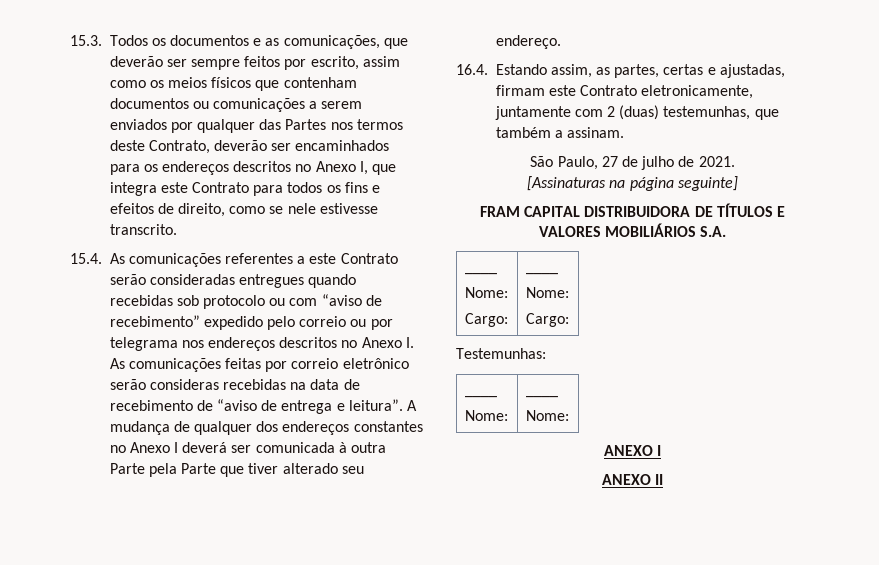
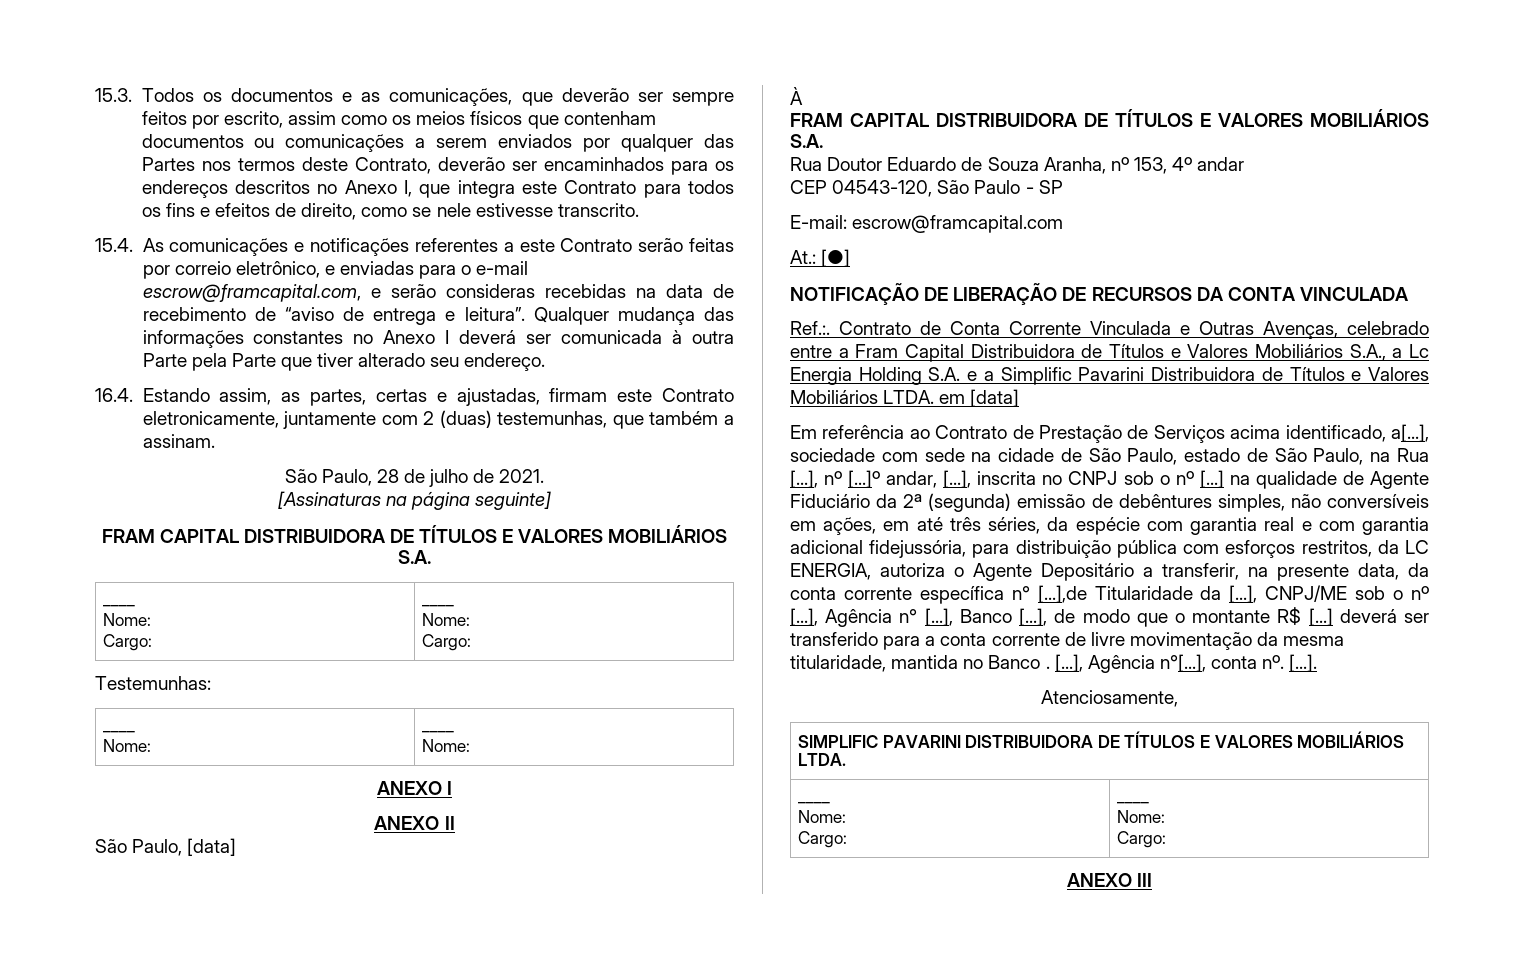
(221, 260) none -> [294,238,409,256] e notificações
[149,274,357,288] [109,294,382,309] [109,315,393,330] [109,337,414,351] [109,358,409,372] consideradas entregues quando recebidas sob protocolo ou com “aviso de recebimento” expedido pelo correio ou por telegrama nos endereços descritos no Anexo I. As comunicações feitas por correio eletrônico -> [689,238,734,252] [142,261,529,279] [142,284,381,302] feitas por correio eletrônico, e enviadas para o e-mail escrow@framcapital.com, e
[407,400,418,411] [109,421,350,435] A mudança de qualquer dos endereços -> [533,307,734,325] [142,330,244,348] Qualquer mudança das informações
[601,156,618,167] 27 -> [376,469,399,483] 28
(664, 479) none -> [95,838,237,856] [790,86,803,105] [790,109,1429,127] [790,134,823,148] [790,157,1245,174] [790,180,1063,197] [790,215,1064,233] [790,249,851,267] [790,283,1409,305] [790,321,1429,339] [790,344,1429,362] [790,367,1429,385] [790,389,1020,407] [790,424,1429,443] [790,448,1429,465] [790,470,1429,489] [790,493,1429,512] [790,517,1429,535] [790,540,1429,558] [790,563,1429,581] [790,585,1429,604] [790,607,1429,627] [790,632,1345,650] [790,654,1318,673] [1041,690,1178,707] [798,731,1405,748] [798,753,847,766] [798,802,831,804] [798,810,847,823] [798,831,848,848] [1117,802,1150,804] [1117,810,1166,823] [1117,831,1167,848] [1066,873,1153,887] // São Paulo, [data] // À // FRAM CAPITAL DISTRIBUIDORA DE TÍTULOS E VALORES MOBILIÁRIOS S.A. // Rua Doutor Eduardo de Souza Aranha, nº 153, 4º andar // CEP 04543-120, São Paulo - SP // E-mail: escrow@framcapital.com // At.: [●] // NOTIFICAÇÃO DE LIBERAÇÃO DE RECURSOS DA CONTA VINCULADA // Ref.:. Contrato de Conta Corrente Vinculada e Outras Avenças, celebrado entre a Fram Capital Distribuidora de Títulos e Valores Mobiliários S.A., a Lc Energia Holding S.A. e a Simplific Pavarini Distribuidora de Títulos e Valores Mobiliários LTDA. em [data] // Em referência ao Contrato de Prestação de Serviços acima identificado, a[...], sociedade com sede na cidade de São Paulo, estado de São Paulo, na Rua [...], nº [...]º andar, [...], inscrita no CNPJ sob o nº [...] na qualidade de Agente Fiduciário da 2ª (segunda) emissão de debêntures simples, não conversíveis em ações, em até três séries, da espécie com garantia real e com garantia adicional fidejussória, para distribuição pública com esforços restritos, da LC ENERGIA, autoriza o Agente Depositário a transferir, na presente data, da conta corrente específica n° [...],de Titularidade da [...], CNPJ/ME sob o nº [...], Agência n° [...], Banco [...], de modo que o montante R$ [...] deverá ser transferido para a conta corrente de livre movimentação da mesma titularidade, mantida no Banco . [...], Agência n°[...], conta nº. [...]. // Atenciosamente, // SIMPLIFIC PAVARINI DISTRIBUIDORA DE TÍTULOS E VALORES MOBILIÁRIOS LTDA. // ____ // Nome: // Cargo: | ____ // Nome: // Cargo: // ANEXO III

